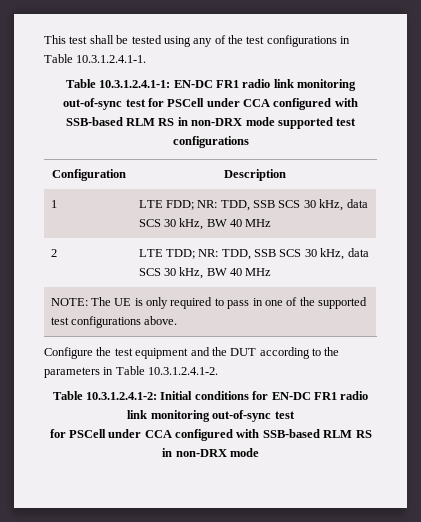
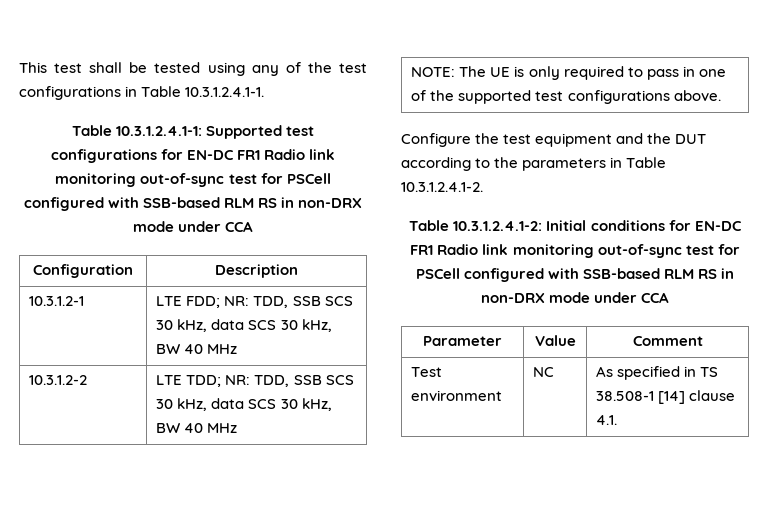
[173,79,357,91] [63,98,358,110] [65,117,357,129] [172,136,249,148] EN-DC FR1 radio link monitoring out-of-sync test for PSCell under CCA configured with SSB-based RLM RS in non-DRX mode supported test configurations -> [206,125,315,139] [50,149,336,163] [55,173,331,187] [23,197,363,211] [132,221,254,232] Supported test configurations for EN-DC FR1 Radio link monitoring out-of-sync test for PSCell configured with SSB-based RLM RS in non-DRX mode under CCA
[50,200,57,208] 1 -> [29,296,85,306] 10.3.1.2-1
[50,249,57,257] 2 -> [29,375,88,385] 10.3.1.2-2
[340,391,369,400] [127,410,295,422] [49,429,372,441] [162,448,259,457] radio link monitoring out-of-sync test // for PSCell under CCA configured with SSB-based RLM RS in non-DRX mode -> [437,244,740,258] [415,268,735,282] [480,292,670,303] [423,336,502,346] [534,335,576,346] [632,336,703,346] [411,367,443,377] [411,390,503,401] [533,367,555,377] [596,366,719,380] [596,390,736,404] [596,415,618,425] Radio link monitoring out-of-sync test for PSCell configured with SSB-based RLM RS in non-DRX mode under CCA // Parameter | Value | Comment // Test environment | NC | As specified in TS 38.508-1 [14] clause 4.1.

